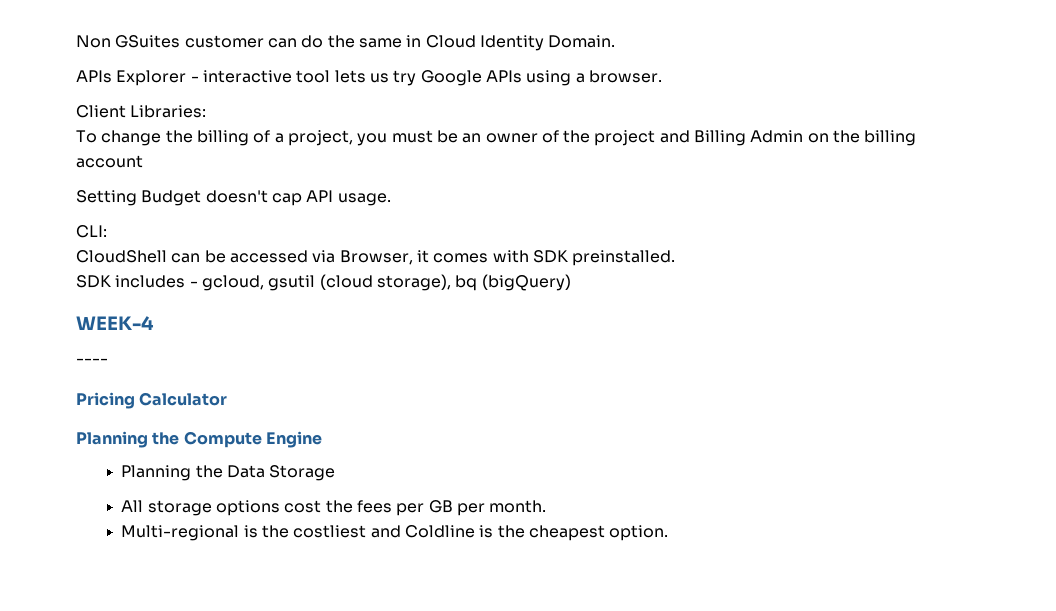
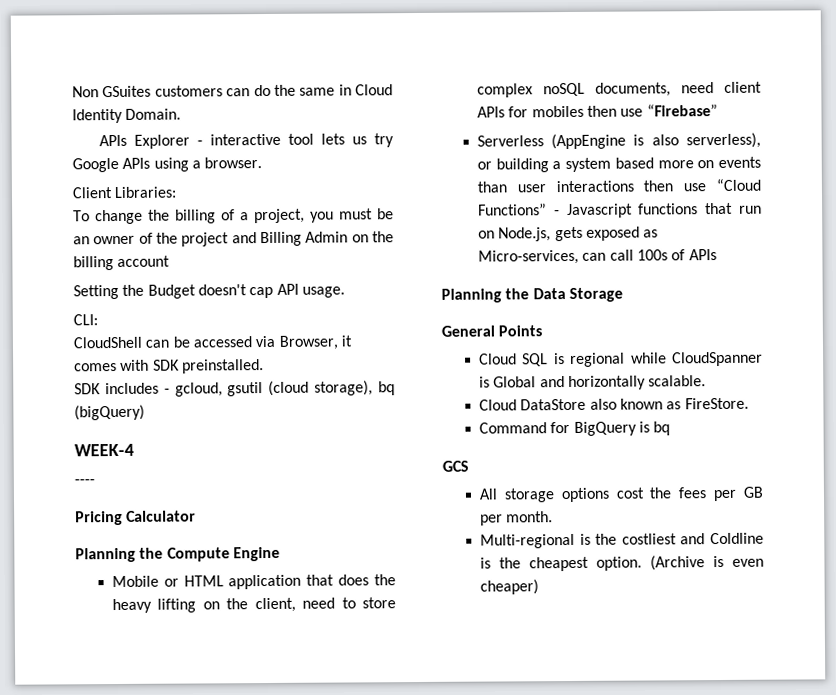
[184,35,264,48] customer -> [154,85,223,97] customers
(137, 198) none -> [122,284,145,296] the
[121,465,336,481] Planning the Data Storage -> [111,574,396,590] [111,597,396,614] [476,81,762,98] [476,104,718,118] [476,132,761,150] [476,156,761,173] [476,178,761,193] [477,202,762,219] [477,226,659,242] [477,249,717,265] [441,287,623,303] [441,325,543,337] [478,351,763,367] [478,375,707,391] [478,397,749,411] [478,421,671,436] [442,460,469,472] Mobile or HTML application that does the heavy lifting on the client, need to store complex noSQL documents, need client APIs for mobiles then use “Firebase” // Serverless (AppEngine is also serverless), or building a system based more on events than user interactions then use “Cloud Functions” - Javascript functions that run on Node.js, gets exposed as Micro-services, can call 100s of APIs // Planning the Data Storage // General Points // Cloud SQL is regional while CloudSpanner is Global and horizontally scalable. // Cloud DataStore also known as FireStore. // Command for BigQuery is bq // GCS
(669, 533) none -> [649,555,764,571] [479,579,539,595] (Archive is even cheaper)

